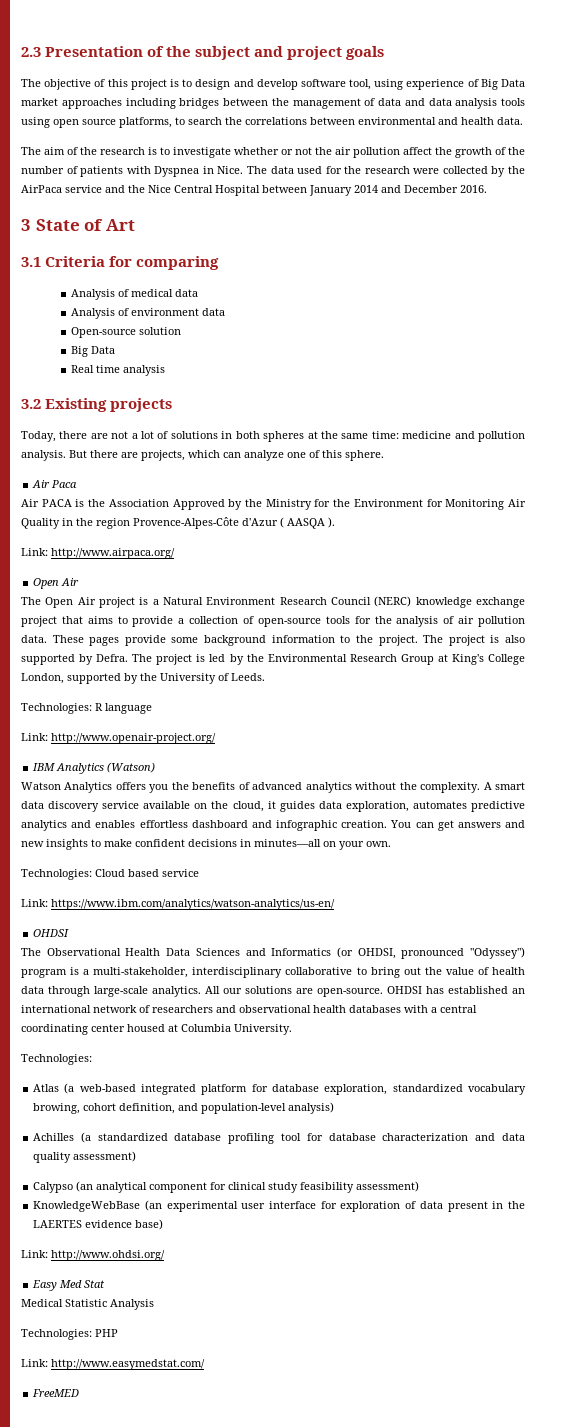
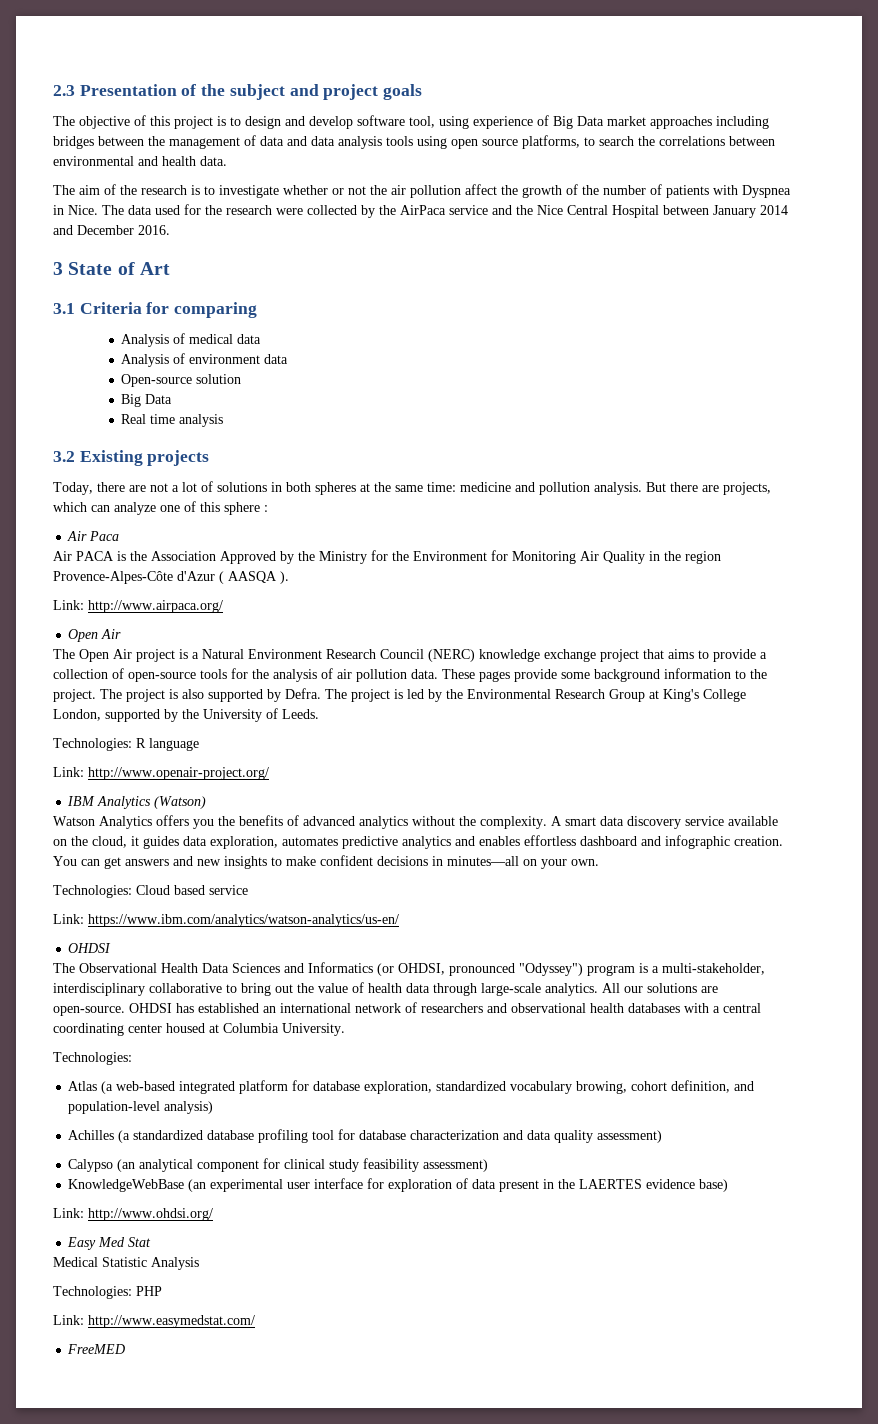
[345,450,384,461] sphere. -> [224,502,268,515] sphere :

